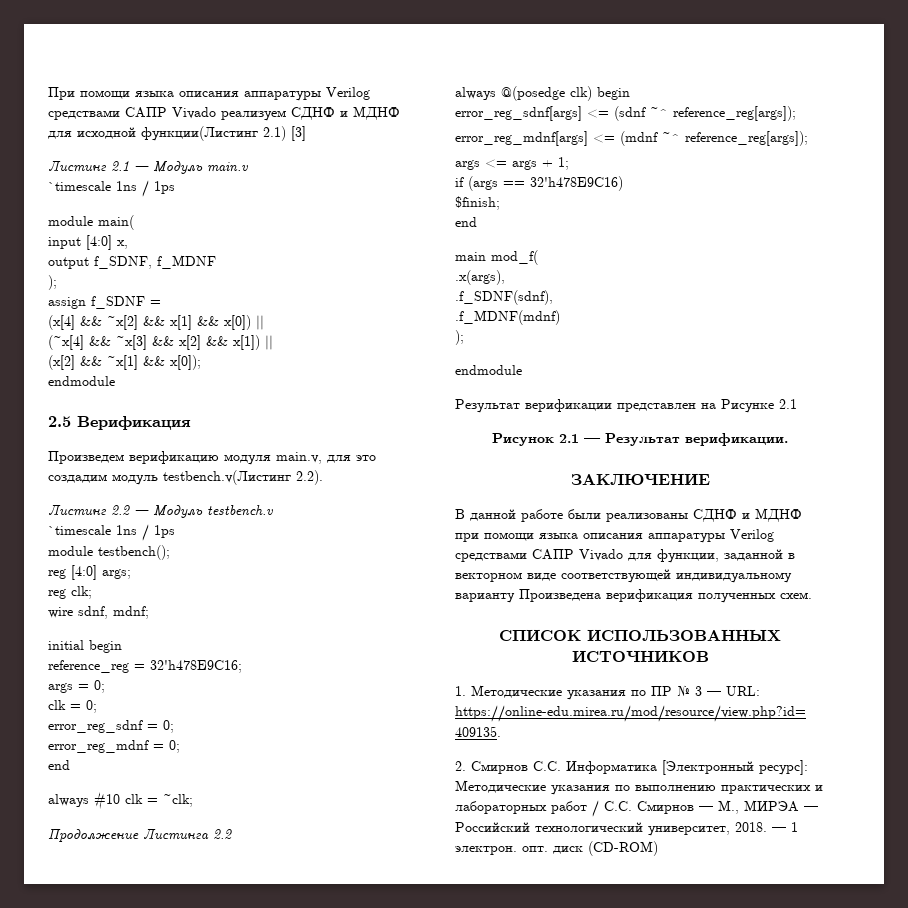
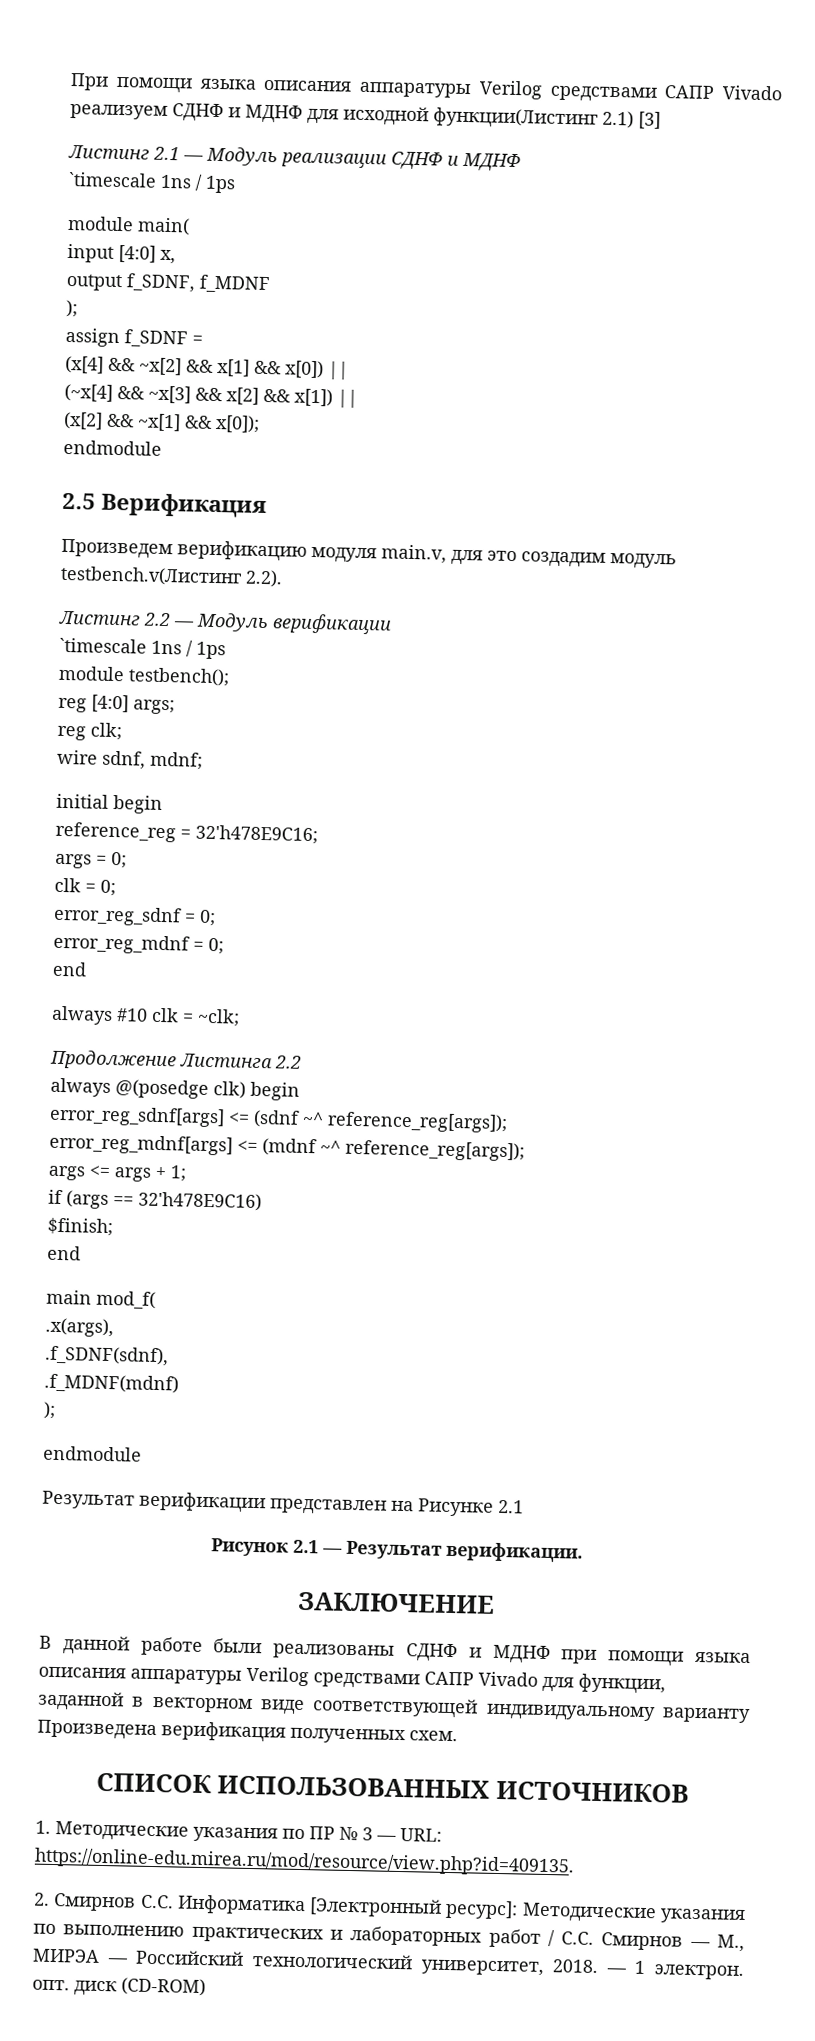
[207,162,248,172] main.v -> [281,151,521,172] реализации СДНФ и МДНФ
[207,505,273,516] testbench.v -> [272,613,392,635] верификации

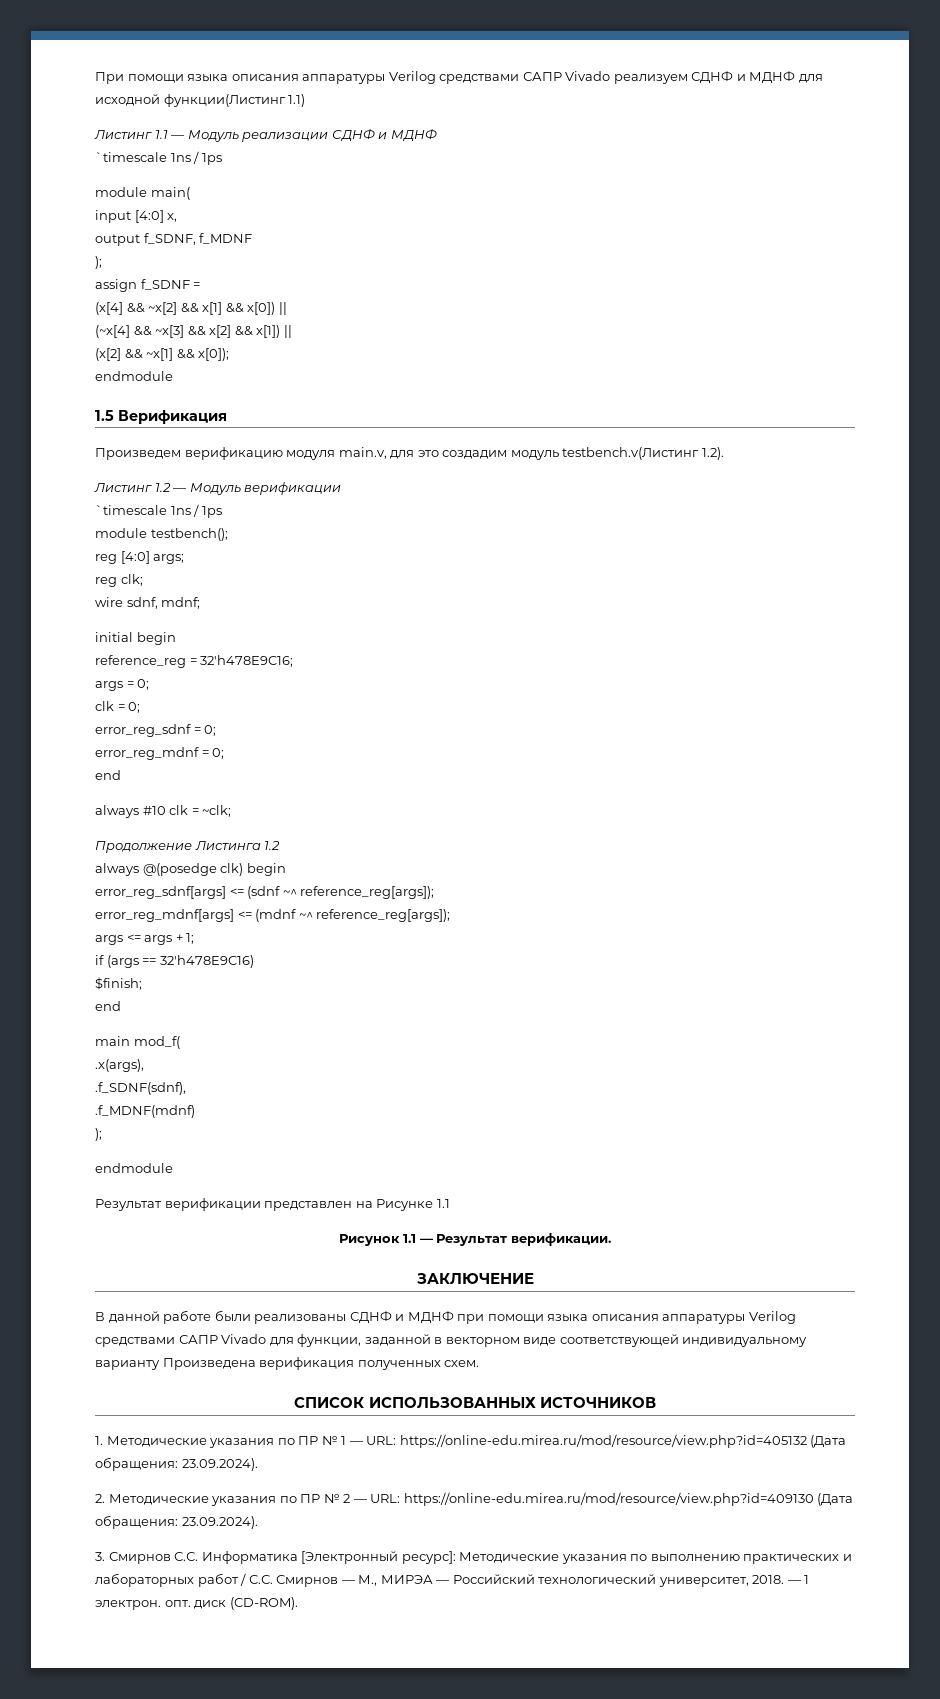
[602,110,661,129] [68,144,180,161] 2.1) [3] // Листинг 2.1 -> [288,94,306,107] [94,130,168,139] 1.1) // Листинг 1.1
[62,492,96,510] 2.5 -> [95,410,114,421] 1.5
[245,569,283,588] [58,610,171,627] 2.2). // Листинг 2.2 -> [701,447,724,460] [94,483,171,492] 1.2). // Листинг 1.2
[275,1055,302,1069] 2.2 -> [264,841,281,850] 1.2
[498,1499,524,1514] 2.1 -> [436,1199,450,1208] 1.1
[293,1539,319,1554] 2.1 -> [402,1234,416,1243] 1.1
[362,1827,442,1842] [34,1847,575,1877] [34,1892,50,1906] 3 — URL: https://online-edu.mirea.ru/mod/resource/view.php?id=409135. // 2. -> [341,1434,847,1448] [95,1457,258,1471] [95,1492,854,1506] [95,1515,258,1529] [95,1552,105,1561] 1 — URL: https://online-edu.mirea.ru/mod/resource/view.php?id=405132 (Дата обращения: 23.09.2024). // 2. Методические указания по ПР № 2 — URL: https://online-edu.mirea.ru/mod/resource/view.php?id=409130 (Дата обращения: 23.09.2024). // 3.
[121,1977,206,1997] (CD-ROM) -> [229,1597,298,1610] (CD-ROM).

